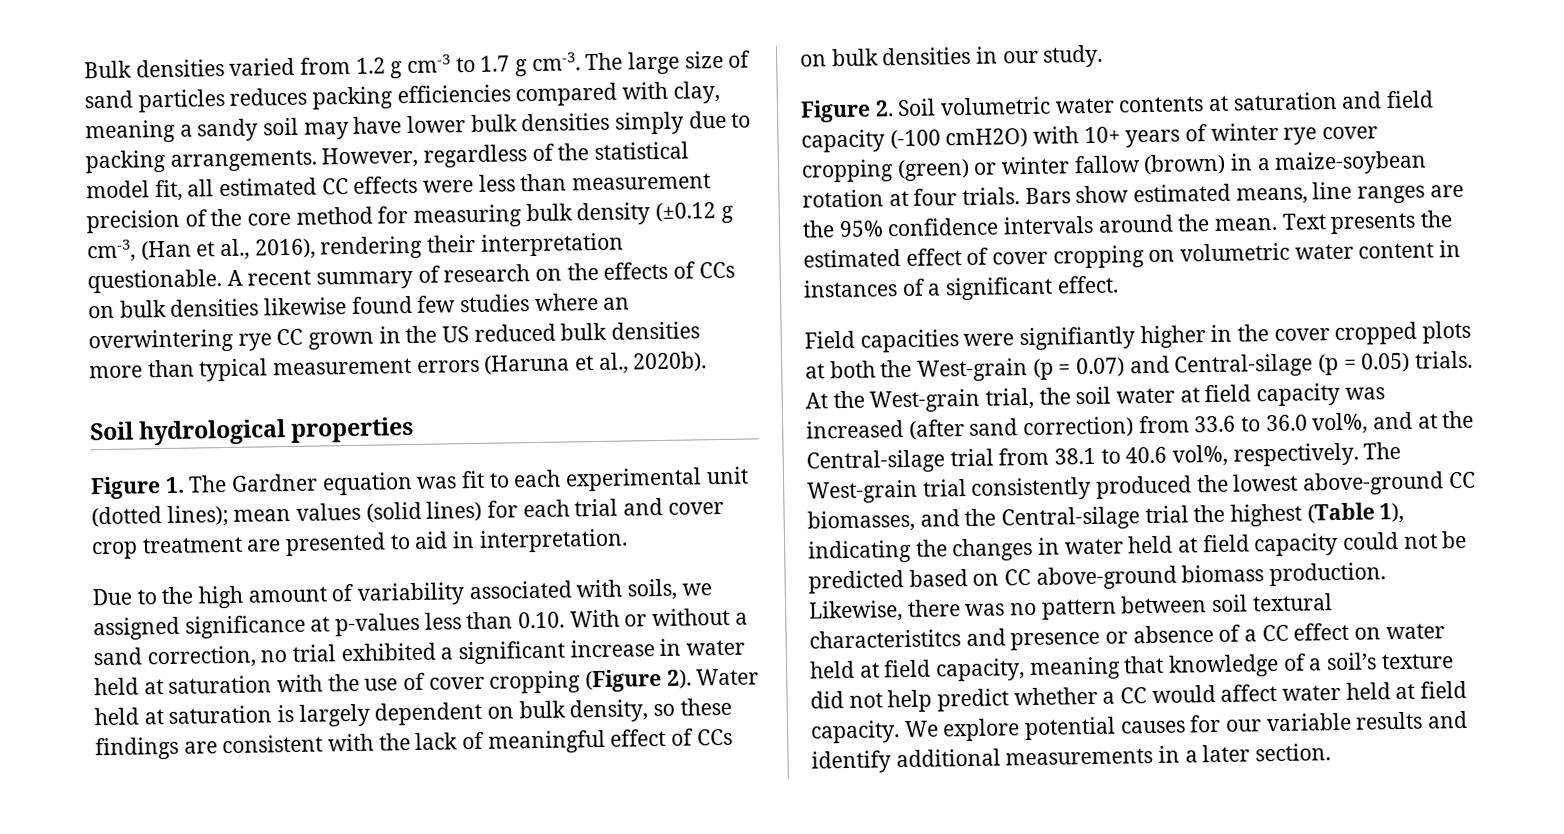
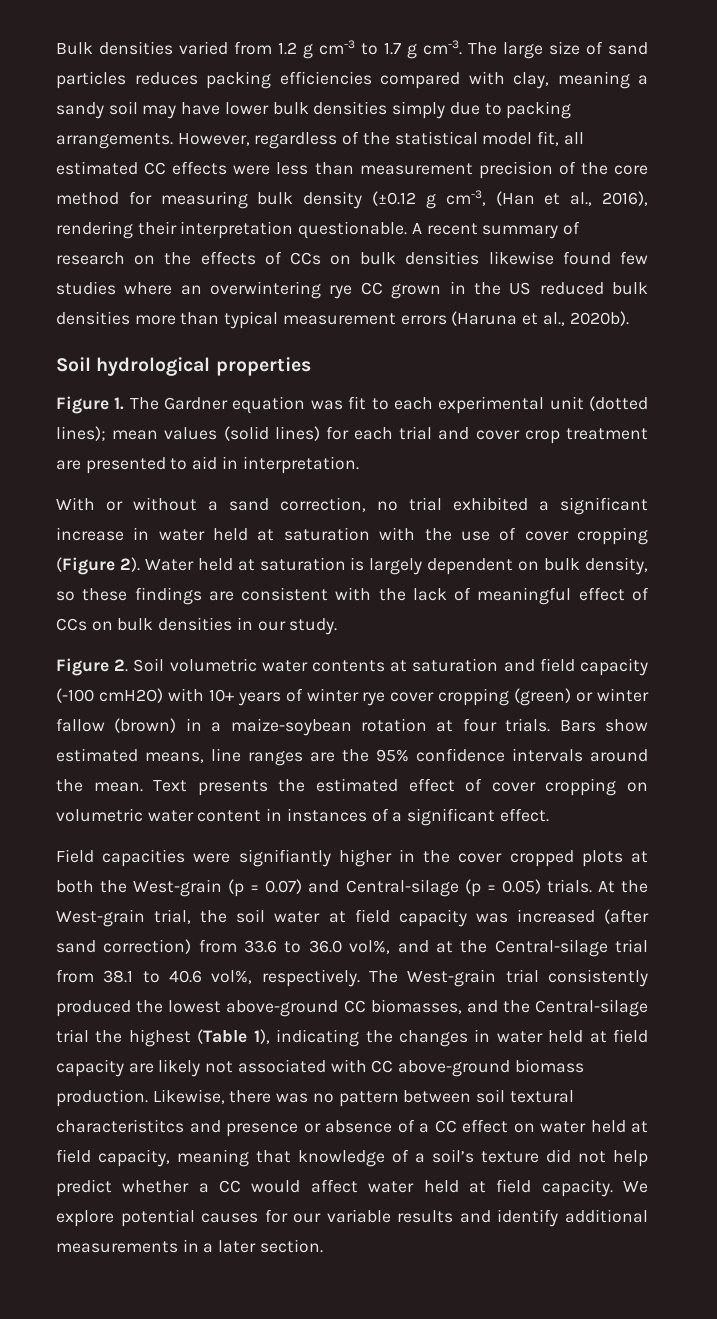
[92,578,712,609] [93,611,566,641] Due to the high amount of variability associated with soils, we assigned significance at p-values less than 0.10. -> (359, 465) none
[1342,530,1468,550] [808,569,1000,594] could not be predicted based on -> [128,1059,367,1077] are likely not associated with

